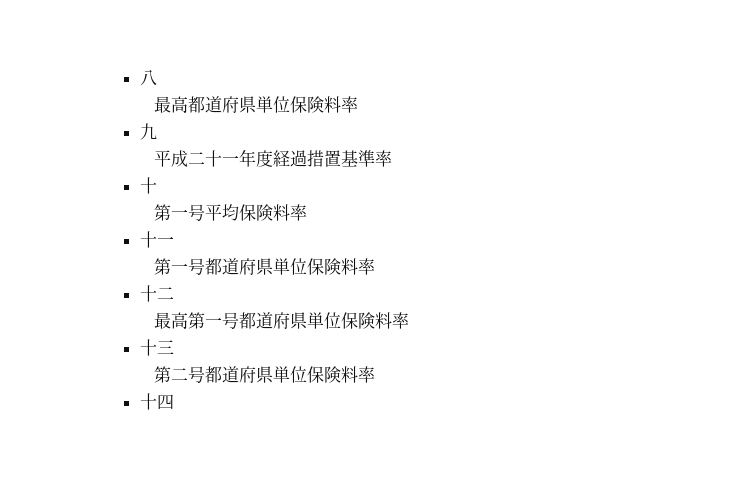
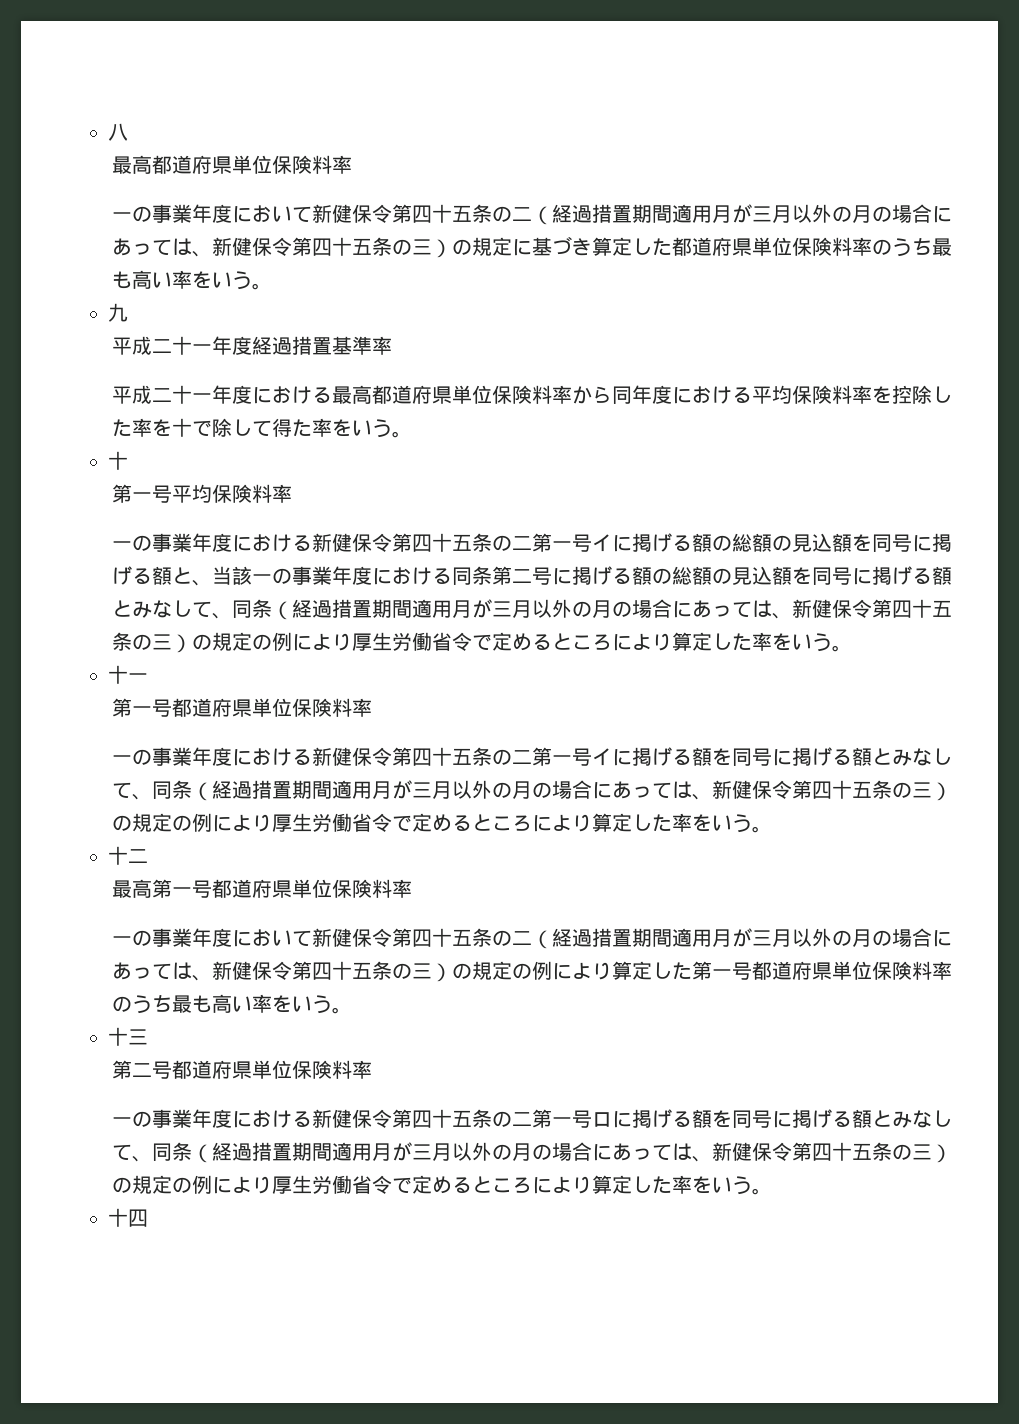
(358, 104) none -> [111,204,952,225] [111,236,952,258] [111,270,272,290] // 一の事業年度において新健保令第四十五条の二（経過措置期間適用月が三月以外の月の場合にあっては、新健保令第四十五条の三）の規定に基づき算定した都道府県単位保険料率のうち最も高い率をいう。
(392, 158) none -> [111,385,952,404] [111,418,412,438] // 平成二十一年度における最高都道府県単位保険料率から同年度における平均保険料率を控除した率を十で除して得た率をいう。
(307, 212) none -> [111,533,952,552] [111,566,952,586] [111,599,952,620] [111,632,852,653] // 一の事業年度における新健保令第四十五条の二第一号イに掲げる額の総額の見込額を同号に掲げる額と、当該一の事業年度における同条第二号に掲げる額の総額の見込額を同号に掲げる額とみなして、同条（経過措置期間適用月が三月以外の月の場合にあっては、新健保令第四十五条の三）の規定の例により厚生労働省令で定めるところにより算定した率をいう。
(375, 266) none -> [111,747,952,766] [111,780,952,801] [111,813,772,833] // 一の事業年度における新健保令第四十五条の二第一号イに掲げる額を同号に掲げる額とみなして、同条（経過措置期間適用月が三月以外の月の場合にあっては、新健保令第四十五条の三）の規定の例により厚生労働省令で定めるところにより算定した率をいう。
(409, 320) none -> [111,928,952,949] [111,961,952,982] [111,994,352,1014] // 一の事業年度において新健保令第四十五条の二（経過措置期間適用月が三月以外の月の場合にあっては、新健保令第四十五条の三）の規定の例により算定した第一号都道府県単位保険料率のうち最も高い率をいう。
(375, 374) none -> [111,1109,952,1128] [111,1142,952,1163] [111,1175,772,1195] // 一の事業年度における新健保令第四十五条の二第一号ロに掲げる額を同号に掲げる額とみなして、同条（経過措置期間適用月が三月以外の月の場合にあっては、新健保令第四十五条の三）の規定の例により厚生労働省令で定めるところにより算定した率をいう。

